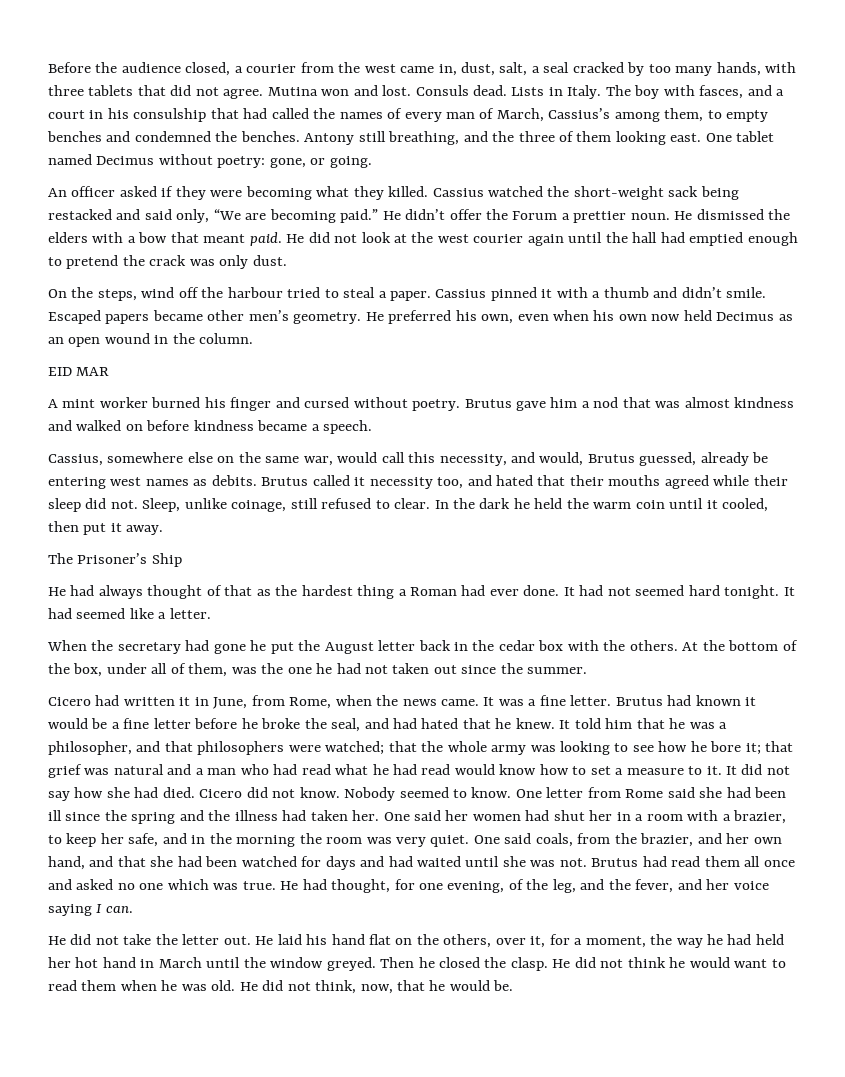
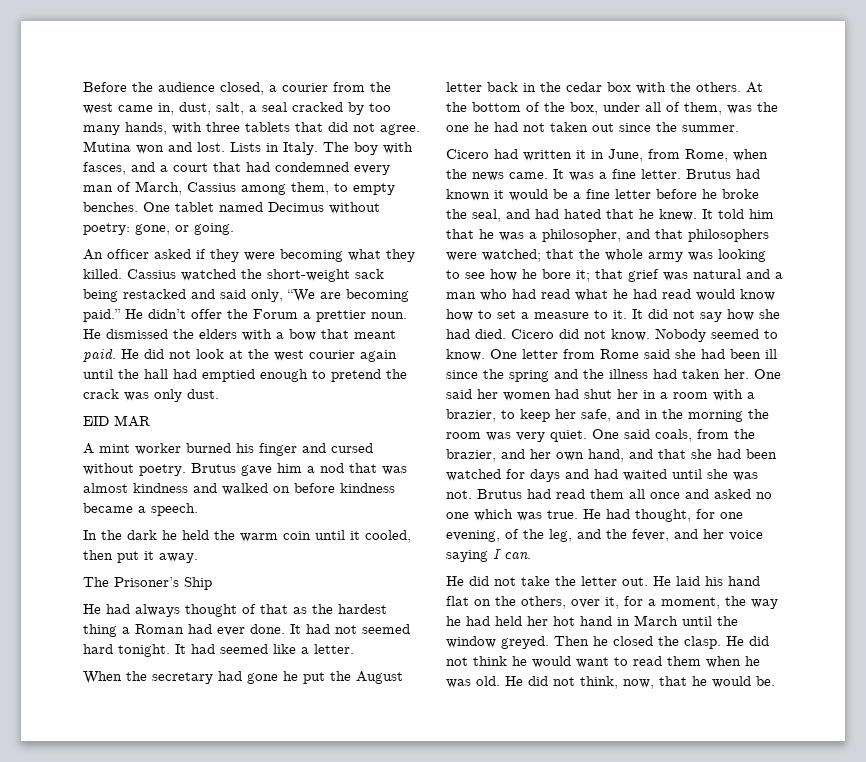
[415,85,508,96] Consuls dead. -> (225, 147) none
[89,108,403,122] in his consulship that had called the names of -> [213,162,349,172] that had condemned
[548,108,611,119] Cassius’s -> [187,182,236,192] Cassius
[47,131,702,145] benches and condemned the benches. Antony still breathing, and the three of them looking east. -> [83,202,138,212] benches.
[48,287,767,301] [48,310,793,324] [48,333,254,347] // On the steps, wind off the harbour tried to steal a paper. Cassius pinned it with a thumb and didn’t smile. Escaped papers became other men’s geometry. He preferred his own, even when his own now held Decimus as an open wound in the column. -> (219, 394) none
[48,452,769,466] [48,475,788,489] [48,498,431,512] Cassius, somewhere else on the same war, would call this necessity, and would, Brutus guessed, already be entering west names as debits. Brutus called it necessity too, and hated that their mouths agreed while their sleep did not. Sleep, unlike coinage, still refused to clear. -> (198, 509) none

